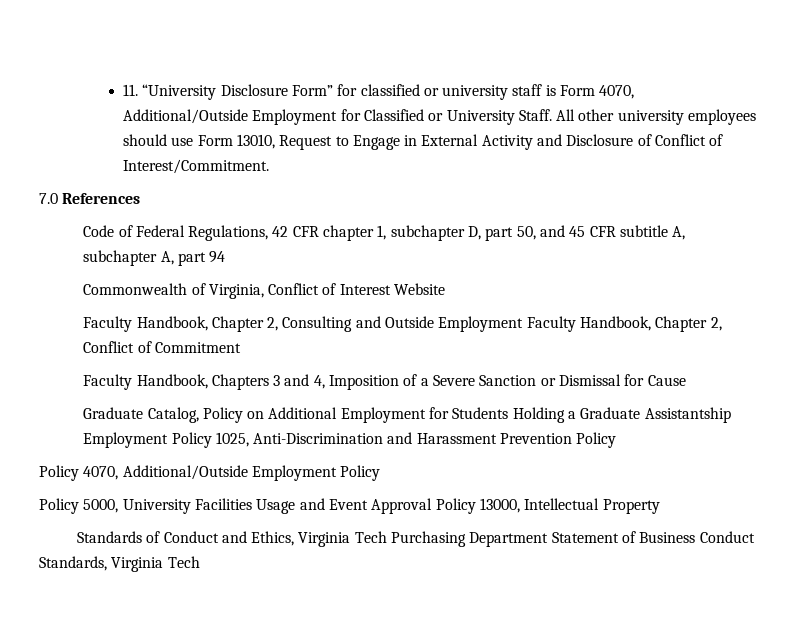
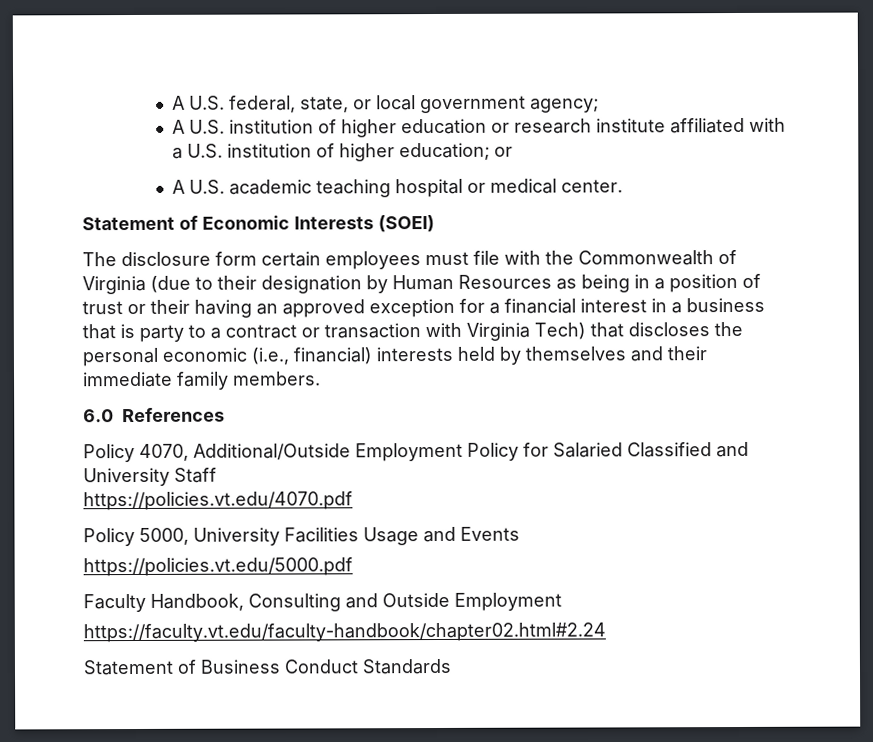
[122,84,635,100] [122,109,757,125] [122,134,724,150] [122,159,269,174] [39,193,141,204] [83,225,686,241] [83,250,226,266] [83,283,446,299] [83,316,722,332] [83,341,241,353] [83,374,686,390] [83,407,731,423] [83,432,617,448] 11. “University Disclosure Form” for classified or university staff is Form 4070, Additional/Outside Employment for Classified or University Staff. All other university employees should use Form 13010, Request to Engage in External Activity and Disclosure of Conflict of Interest/Commitment. // 7.0 References // Code of Federal Regulations, 42 CFR chapter 1, subchapter D, part 50, and 45 CFR subtitle A, subchapter A, part 94 // Commonwealth of Virginia, Conflict of Interest Website // Faculty Handbook, Chapter 2, Consulting and Outside Employment Faculty Handbook, Chapter 2, Conflict of Commitment // Faculty Handbook, Chapters 3 and 4, Imposition of a Severe Sanction or Dismissal for Cause // Graduate Catalog, Policy on Additional Employment for Students Holding a Graduate Assistantship Employment Policy 1025, Anti-Discrimination and Harassment Prevention Policy -> [172,95,600,114] [172,117,787,138] [172,142,514,162] [172,178,624,198] [82,215,435,233] [82,250,737,270] [82,273,761,295] [82,297,765,318] [82,321,743,342] [82,346,707,367] [83,371,321,390] [83,407,225,423] A U.S. federal, state, or local government agency; // A U.S. institution of higher education or research institute affiliated with a U.S. institution of higher education; or // A U.S. academic teaching hospital or medical center. // Statement of Economic Interests (SOEI) // The disclosure form certain employees must file with the Commonwealth of Virginia (due to their designation by Human Resources as being in a position of trust or their having an approved exception for a financial interest in a business that is party to a contract or transaction with Virginia Tech) that discloses the personal economic (i.e., financial) interests held by themselves and their immediate family members. // 6.0 References
(381, 473) none -> [523,441,749,458] [83,467,217,487] [83,491,353,511] for Salaried Classified and University Staff // https://policies.vt.edu/4070.pdf
[328,498,660,514] [76,531,549,547] Event Approval Policy 13000, Intellectual Property // Standards of Conduct and Ethics, Virginia Tech Purchasing Department -> [460,526,520,541] [83,557,353,577] [83,592,562,613] [83,622,606,643] Events // https://policies.vt.edu/5000.pdf // Faculty Handbook, Consulting and Outside Employment // https://faculty.vt.edu/faculty-handbook/chapter02.html#2.24 //
[39,556,200,572] Standards, Virginia Tech -> [362,658,452,675] Standards

